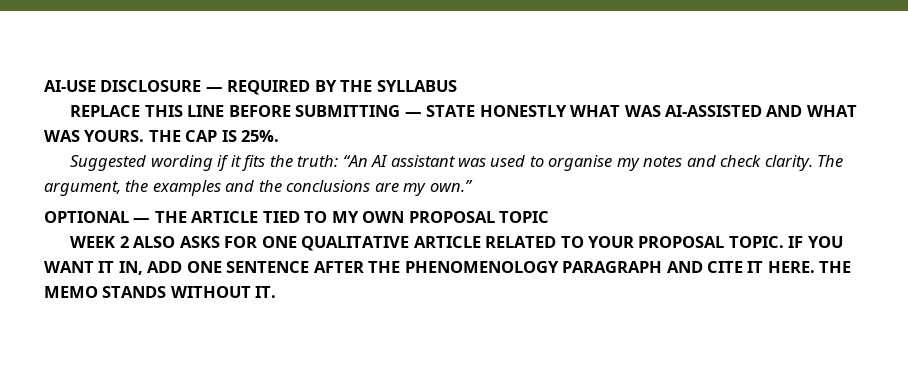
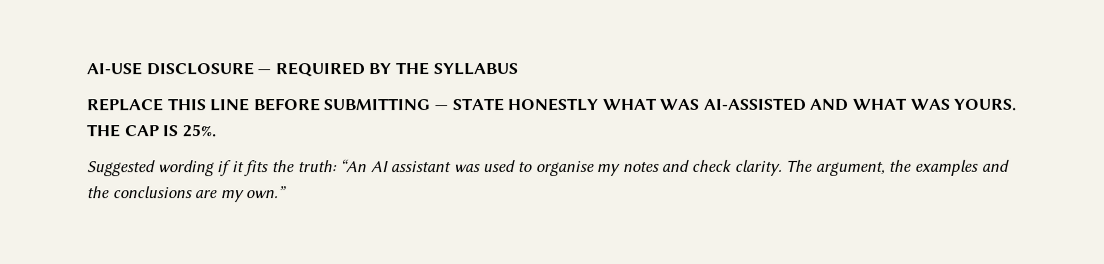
[44,211,550,223] [70,236,843,251] [44,261,852,275] [44,286,277,298] // OPTIONAL — THE ARTICLE TIED TO MY OWN PROPOSAL TOPIC // WEEK 2 ALSO ASKS FOR ONE QUALITATIVE ARTICLE RELATED TO YOUR PROPOSAL TOPIC. IF YOU WANT IT IN, ADD ONE SENTENCE AFTER THE PHENOMENOLOGY PARAGRAPH AND CITE IT HERE. THE MEMO STANDS WITHOUT IT. -> (288, 192) none

